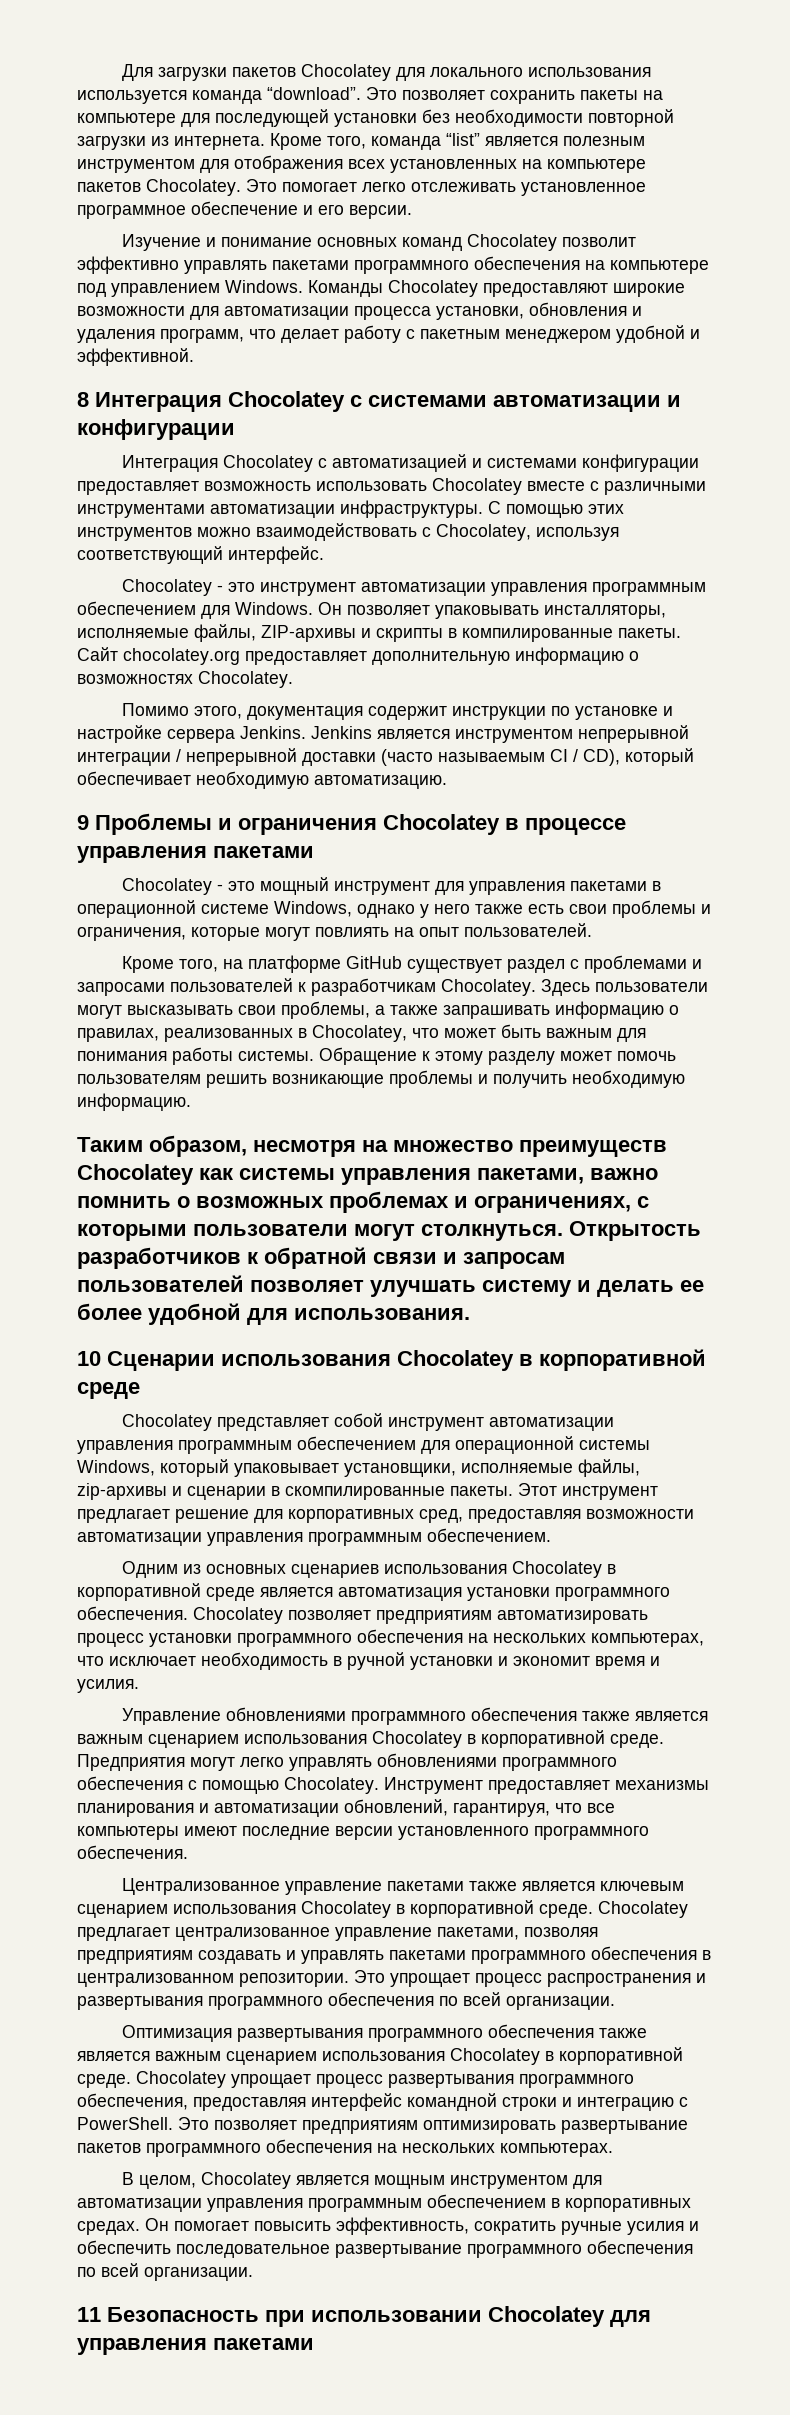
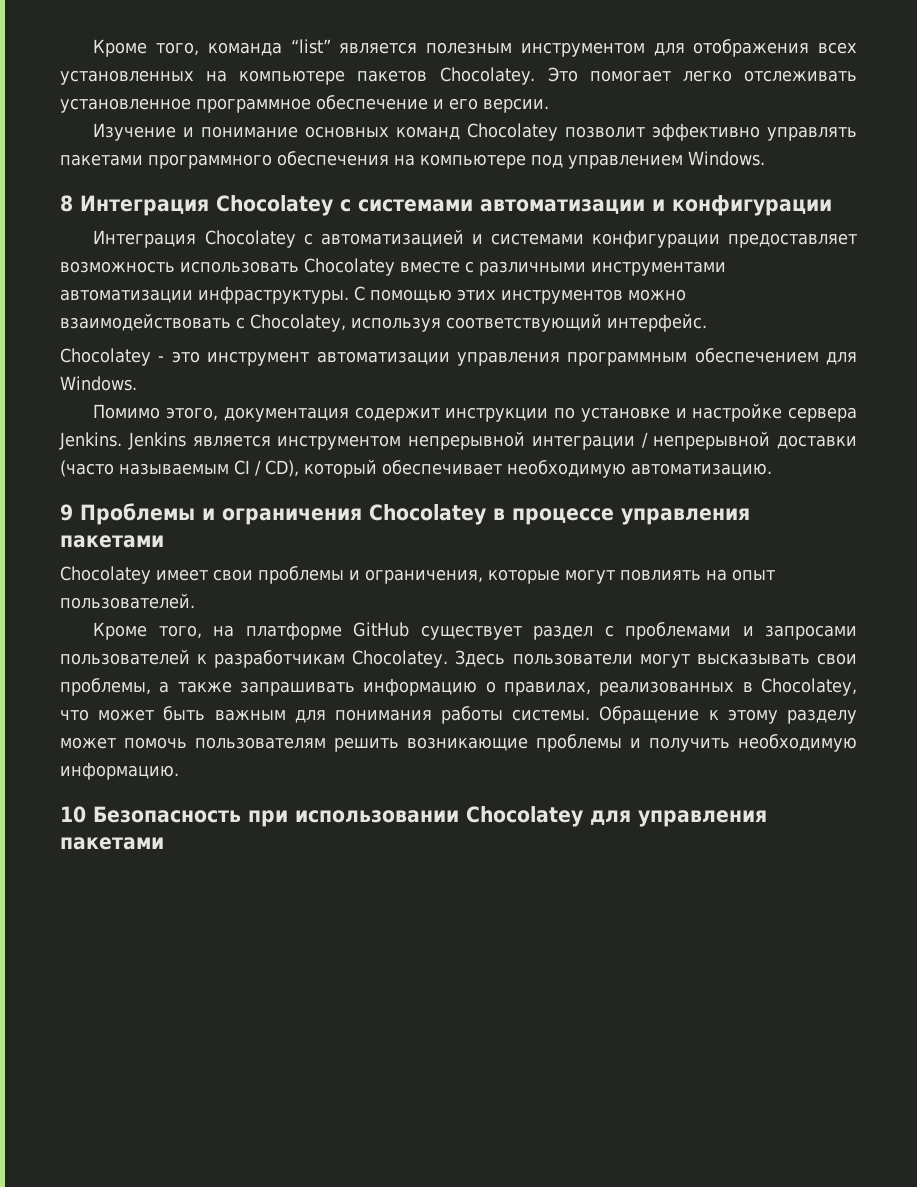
[122,64,652,81] [77,87,663,104] [77,109,674,127] [77,136,265,150] Для загрузки пакетов Chocolatey для локального использования используется команда “download”. Это позволяет сохранить пакеты на компьютере для последующей установки без необходимости повторной загрузки из интернета. -> (93, 48) none
[308,280,685,297] [77,302,642,320] [77,325,700,343] [77,348,194,366] Команды Chocolatey предоставляют широкие возможности для автоматизации процесса установки, обновления и удаления программ, что делает работу с пакетным менеджером удобной и эффективной. -> (765, 158) none
[318,602,666,619] [77,624,681,642] [77,647,639,665] [77,671,293,688] Он позволяет упаковывать инсталляторы, исполняемые файлы, ZIP-архивы и скрипты в компилированные пакеты. Сайт chocolatey.org предоставляет дополнительную информацию о возможностях Chocolatey. -> (137, 383) none
[217,877,662,895] [77,900,564,918] - это мощный инструмент для управления пакетами в операционной системе Windows, однако у него также есть -> [156,569,208,581] имеет
[77,1135,667,1157] [77,1164,658,1185] [77,1191,649,1213] [77,1221,701,1241] [77,1247,565,1269] [77,1275,704,1297] [77,1303,470,1325] [77,1349,706,1371] [77,1382,140,1399] [122,1413,615,1431] [77,1436,650,1454] [77,1459,640,1477] [77,1483,658,1500] [77,1509,694,1523] [77,1528,551,1546] [122,1561,617,1578] [77,1583,670,1601] [77,1606,648,1624] [77,1629,704,1647] [77,1652,660,1670] [77,1679,139,1693] [122,1707,709,1725] [77,1730,664,1748] [77,1753,617,1771] [77,1776,709,1794] [77,1799,615,1817] [77,1826,649,1840] [77,1845,188,1859] [122,1878,685,1895] [77,1900,688,1918] [77,1927,598,1941] [77,1946,711,1964] [77,1970,706,1987] [77,1992,615,2010] [122,2024,648,2042] [77,2047,683,2065] [77,2071,634,2088] [77,2093,688,2111] [77,2117,688,2134] [77,2139,613,2157] [122,2172,603,2189] [77,2194,691,2212] [77,2217,699,2235] [77,2240,693,2258] [77,2263,253,2281] [77,2307,101,2322] Таким образом, несмотря на множество преимуществ Chocolatey как системы управления пакетами, важно помнить о возможных проблемах и ограничениях, с которыми пользователи могут столкнуться. Открытость разработчиков к обратной связи и запросам пользователей позволяет улучшать систему и делать ее более удобной для использования. // 10 Сценарии использования Chocolatey в корпоративной среде // Chocolatey представляет собой инструмент автоматизации управления программным обеспечением для операционной системы Windows, который упаковывает установщики, исполняемые файлы, zip-архивы и сценарии в скомпилированные пакеты. Этот инструмент предлагает решение для корпоративных сред, предоставляя возможности автоматизации управления программным обеспечением. // Одним из основных сценариев использования Chocolatey в корпоративной среде является автоматизация установки программного обеспечения. Chocolatey позволяет предприятиям автоматизировать процесс установки программного обеспечения на нескольких компьютерах, что исключает необходимость в ручной установки и экономит время и усилия. // Управление обновлениями программного обеспечения также является важным сценарием использования Chocolatey в корпоративной среде. Предприятия могут легко управлять обновлениями программного обеспечения с помощью Chocolatey. Инструмент предоставляет механизмы планирования и автоматизации обновлений, гарантируя, что все компьютеры имеют последние версии установленного программного обеспечения. // Централизованное управление пакетами также является ключевым сценарием использования Chocolatey в корпоративной среде. Chocolatey предлагает централизованное управление пакетами, позволяя предприятиям создавать и управлять пакетами программного обеспечения в централизованном репозитории. Это упрощает процесс распространения и развертывания программного обеспечения по всей организации. // Оптимизация развертывания программного обеспечения также является важным сценарием использования Chocolatey в корпоративной среде. Chocolatey упрощает процесс развертывания программного обеспечения, предоставляя интерфейс командной строки и интеграцию с PowerShell. Это позволяет предприятиям оптимизировать развертывание пакетов программного обеспечения на нескольких компьютерах. // В целом, Chocolatey является мощным инструментом для автоматизации управления программным обеспечением в корпоративных средах. Он помогает повысить эффективность, сократить ручные усилия и обеспечить последовательное развертывание программного обеспечения по всей организации. // 11 -> [60,806,86,823] 10

